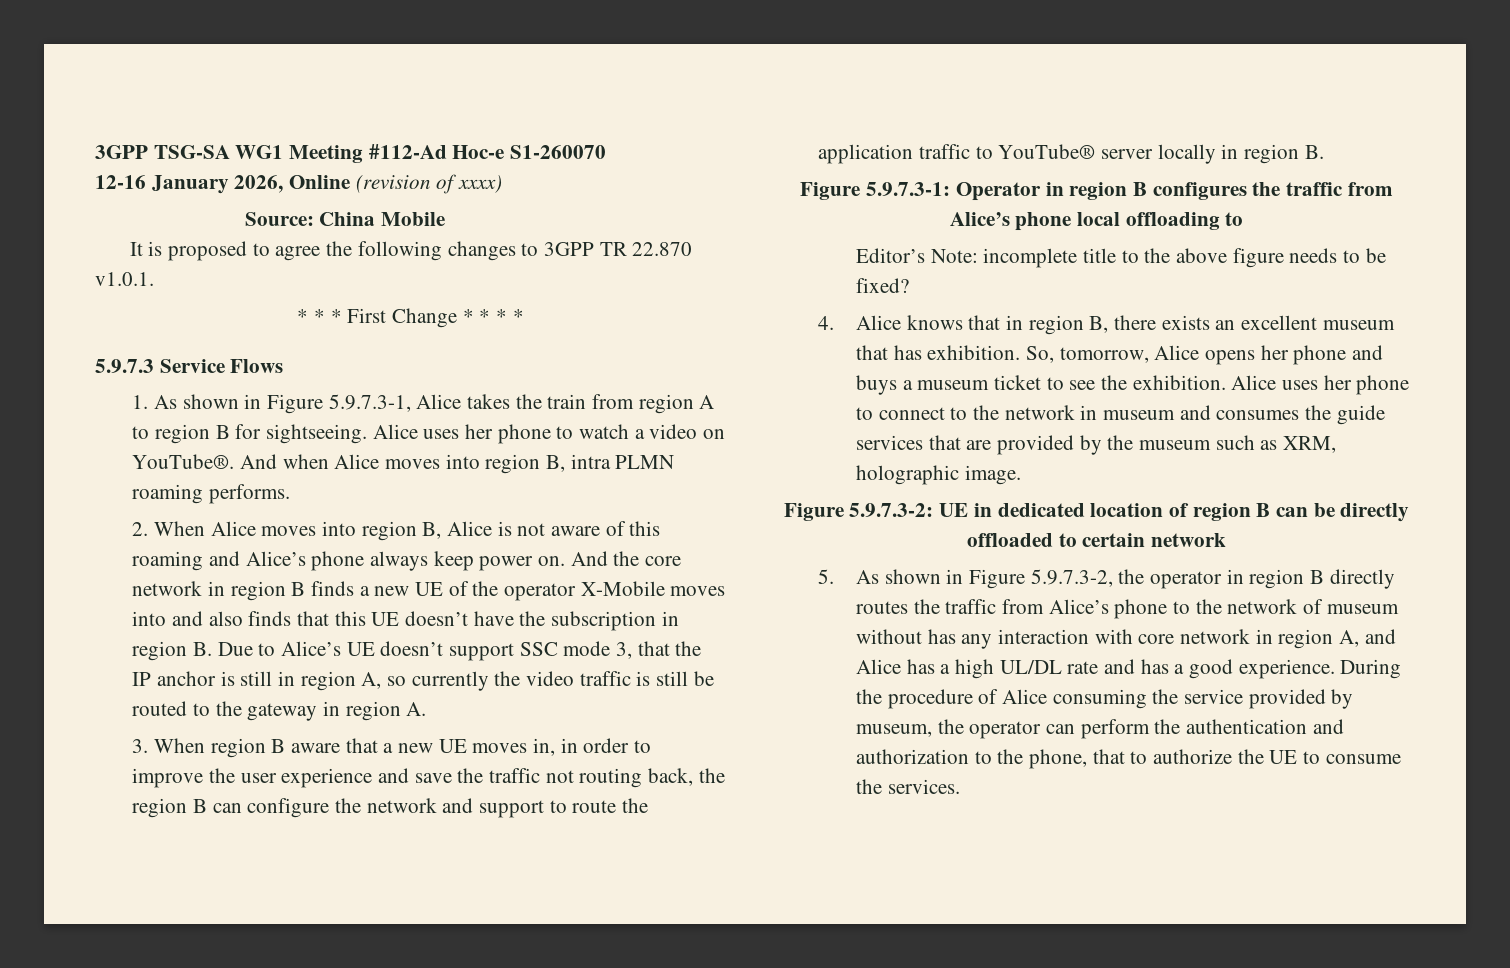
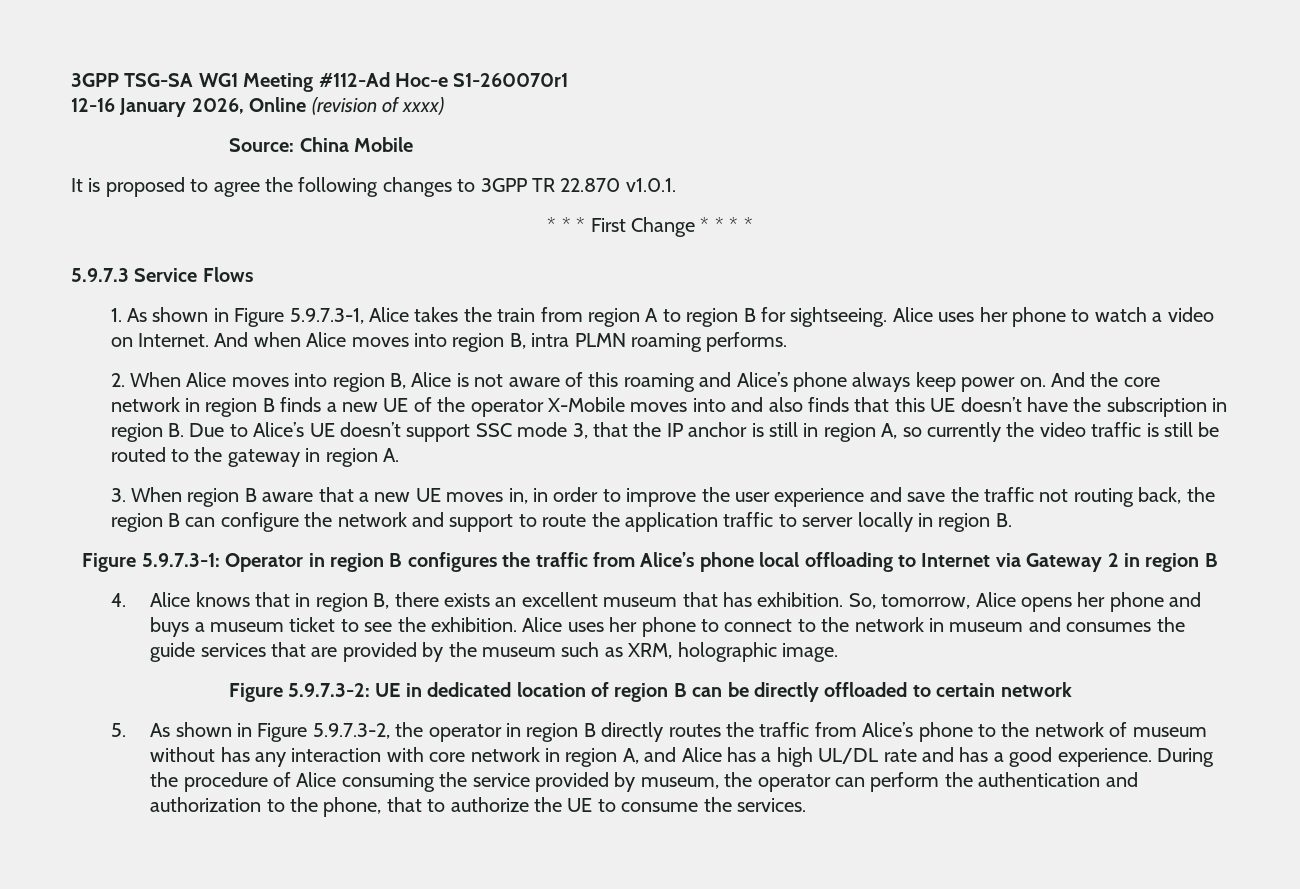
[510,145,607,159] S1-260070 -> [453,73,569,87] S1-260070r1
[132,454,235,469] YouTube®. -> [137,333,209,347] Internet.
[998,144,1096,159] YouTube® -> (797, 520) none
[855,248,1386,268] [855,278,909,293] // Editor’s Note: incomplete title to the above figure needs to be fixed? -> [921,553,1218,572] Internet via Gateway 2 in region B

